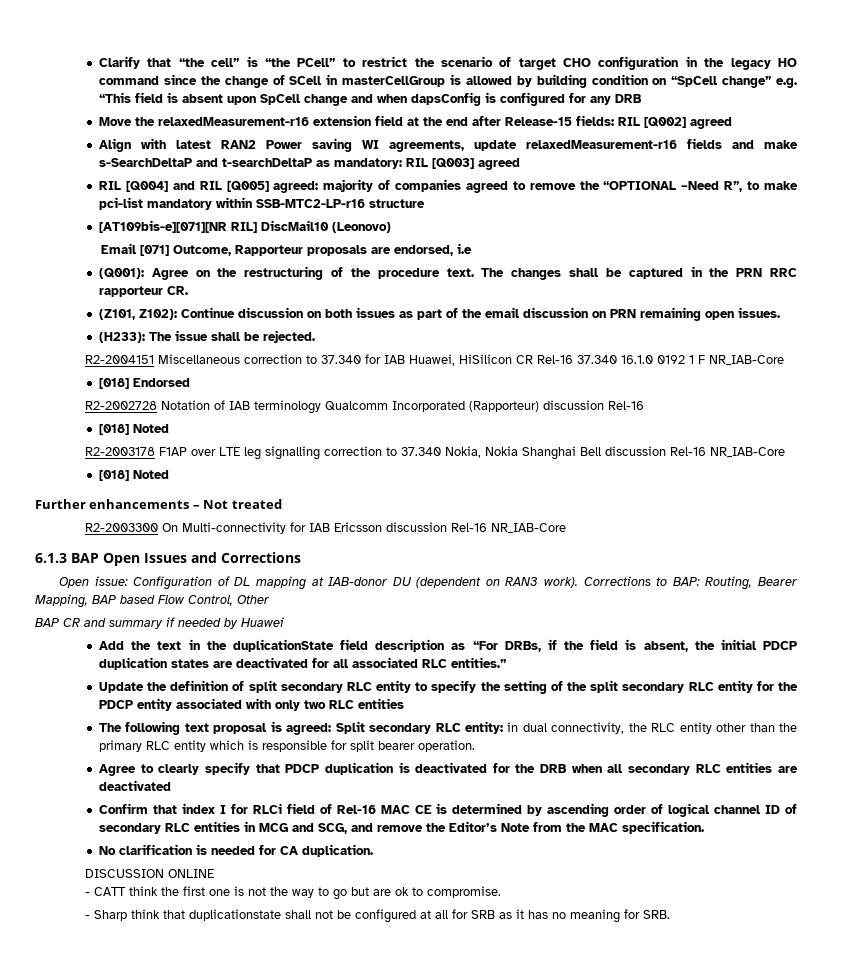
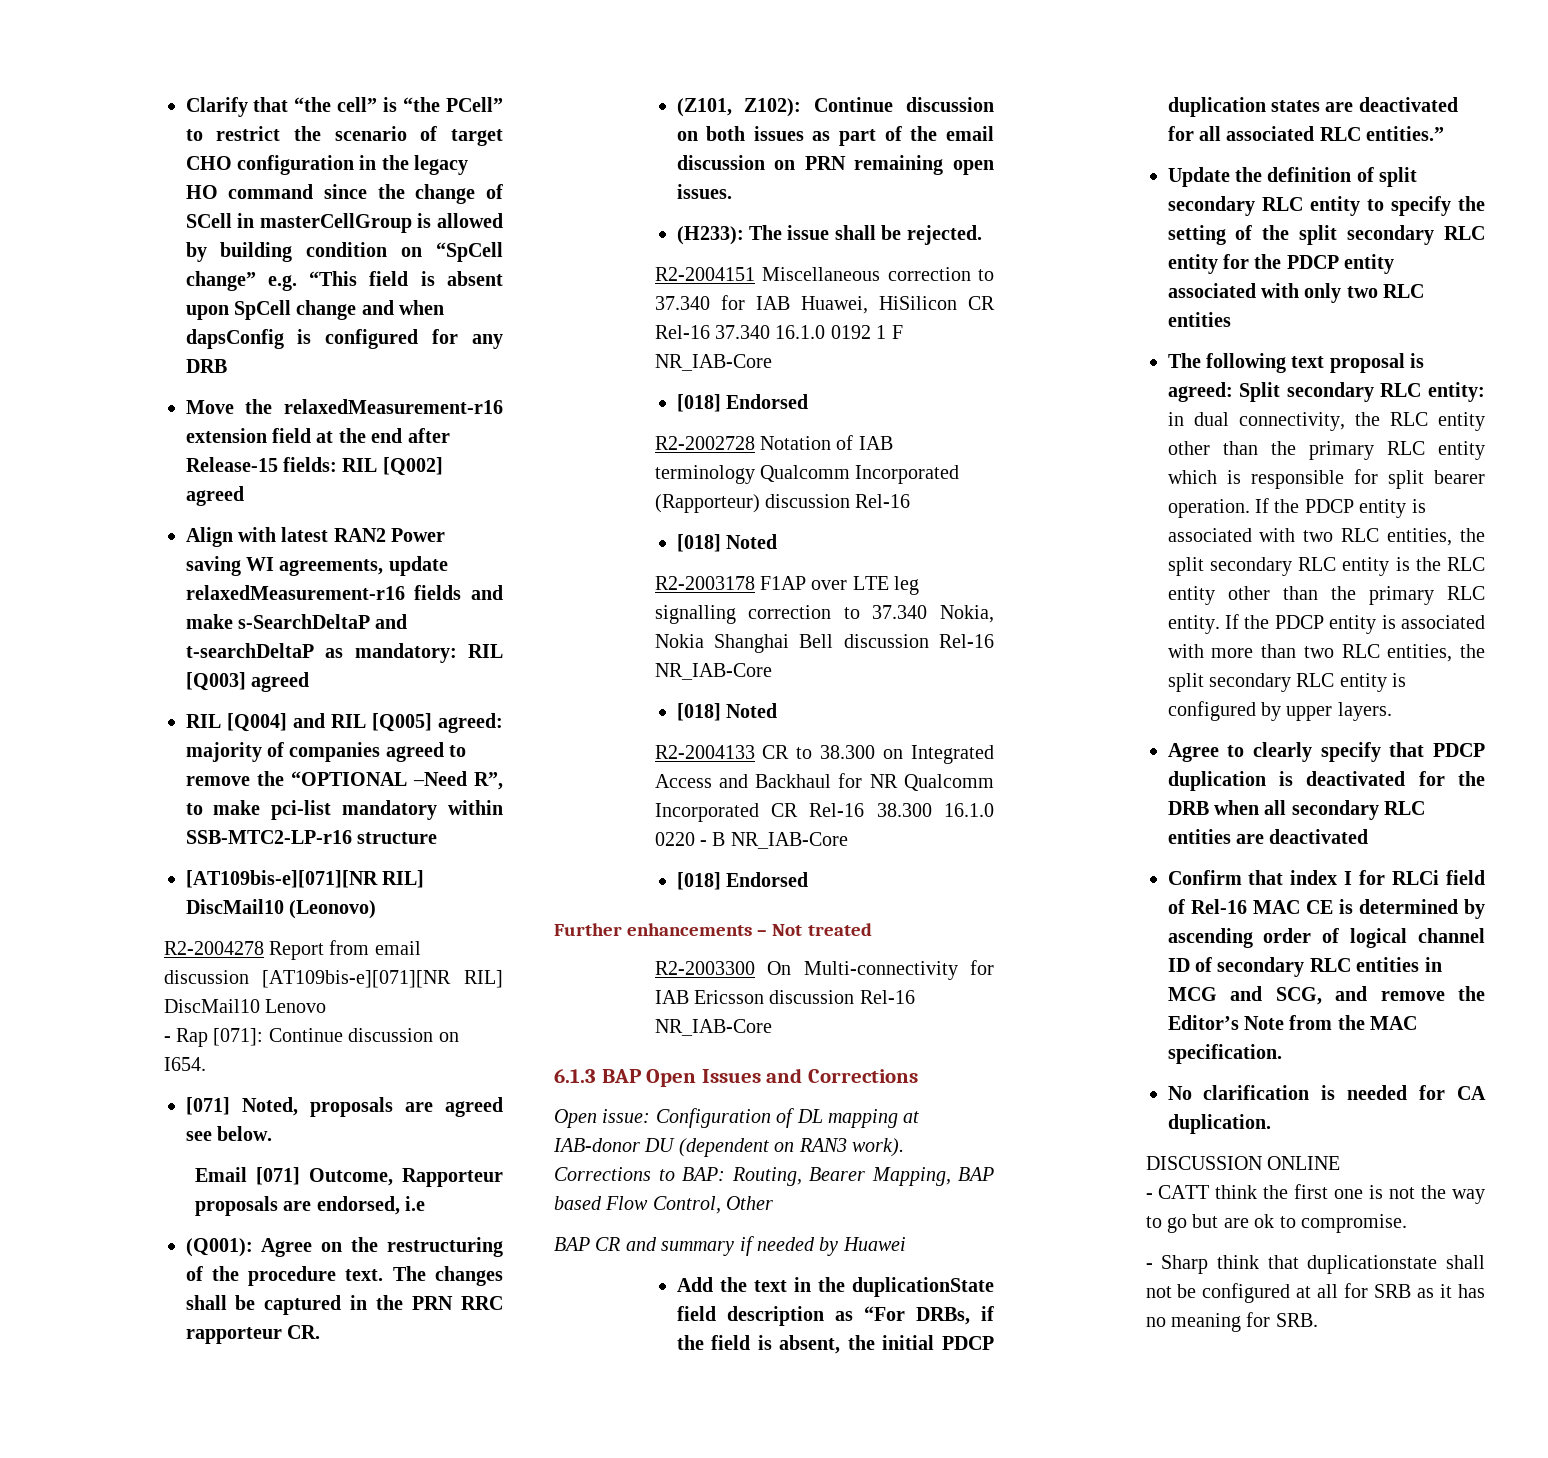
(392, 227) none -> [163,940,421,960] [163,970,503,988] [163,999,326,1013] [163,1028,459,1047] [163,1057,206,1071] [185,1097,503,1117] [185,1126,272,1141] // R2-2004278 Report from email discussion [AT109bis-e][071][NR RIL] DiscMail10 Lenovo // - Rap [071]: Continue discussion on I654. // [071] Noted, proposals are agreed see below.
(170, 474) none -> [654,745,994,764] [654,773,994,791] [654,803,994,822] [654,832,848,849] [676,872,808,890] // R2-2004133 CR to 38.300 on Integrated Access and Backhaul for NR Qualcomm Incorporated CR Rel-16 38.300 16.1.0 0220 - B NR_IAB-Core // [018] Endorsed
(476, 746) none -> [1254,498,1426,518] [1167,528,1485,546] [1167,557,1485,576] [1167,586,1485,605] [1167,614,1485,634] [1167,644,1485,662] [1167,673,1407,692] [1167,701,1392,721] If the PDCP entity is associated with two RLC entities, the split secondary RLC entity is the RLC entity other than the primary RLC entity. If the PDCP entity is associated with more than two RLC entities, the split secondary RLC entity is configured by upper layers.

